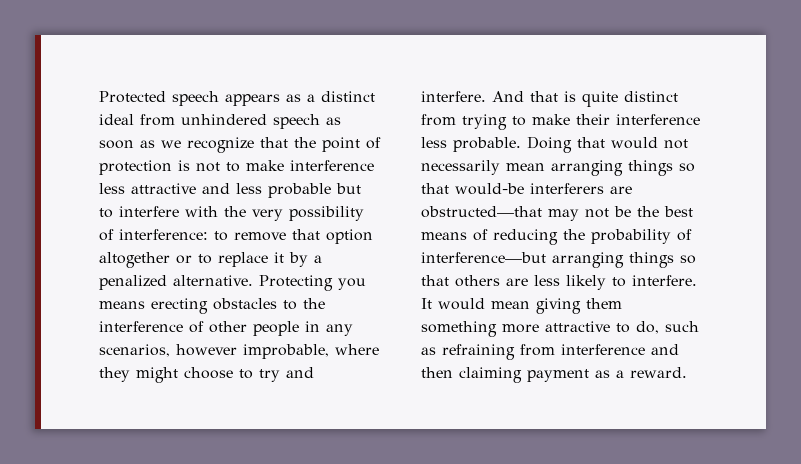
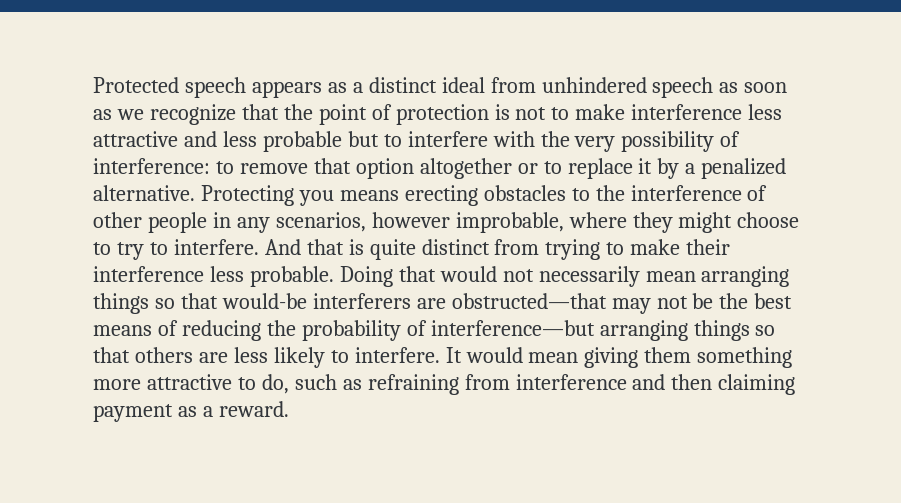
[286,367,314,378] and -> [149,242,168,255] to

